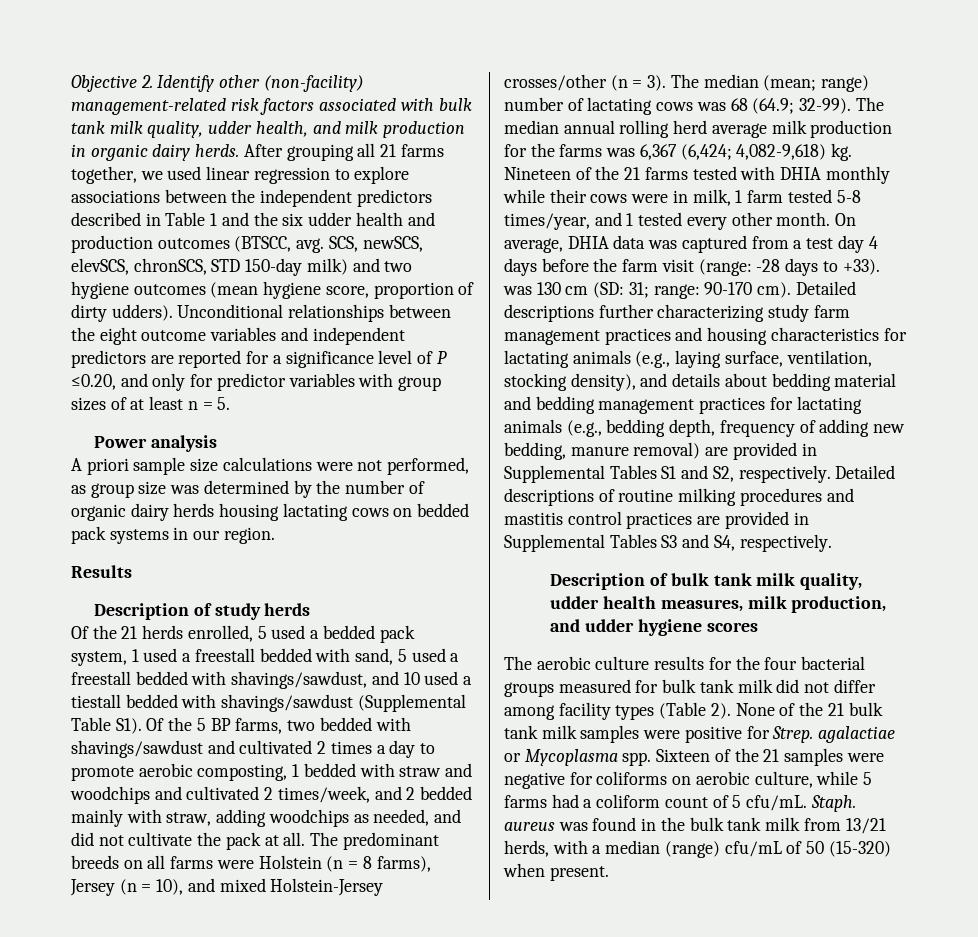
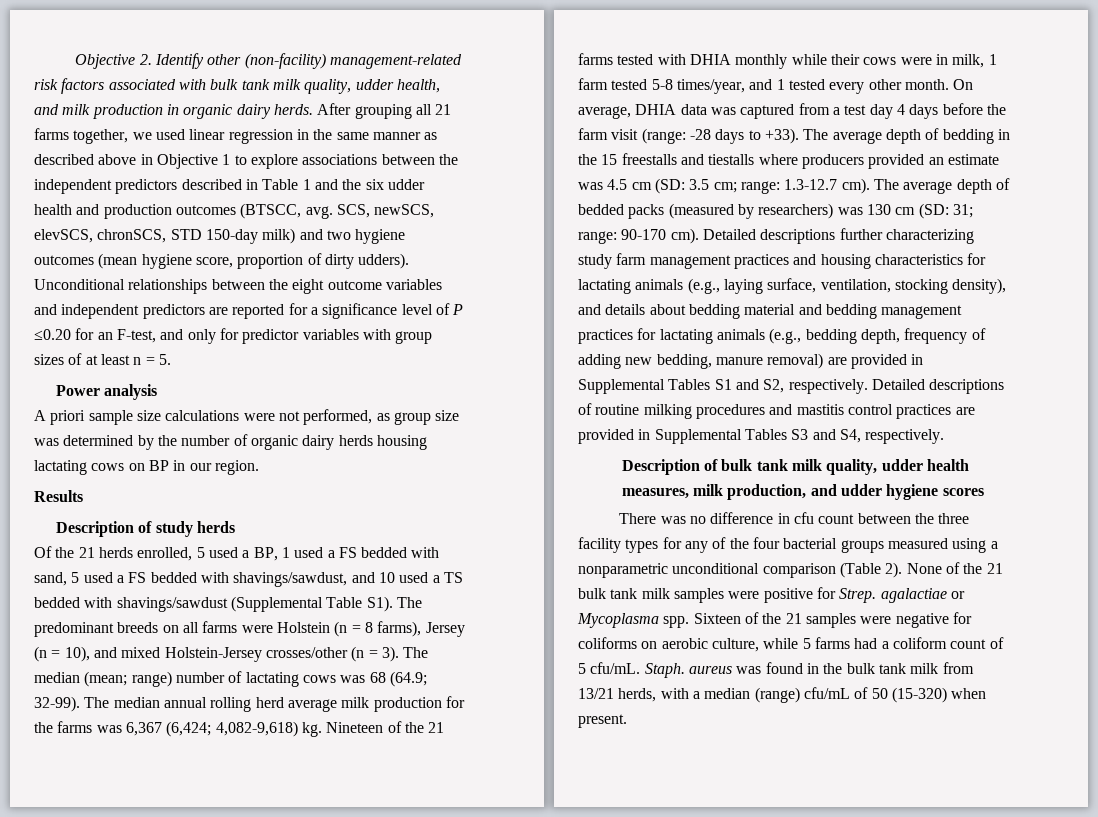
(330, 175) none -> [296,129,438,140] [34,154,231,169] in the same manner as described above in Objective 1
[71,374,116,390] ≤0.20, -> [34,328,156,343] ≤0.20 for an F-test,
[417,503,470,517] [71,526,169,544] bedded pack systems -> [148,460,169,471] BP
[322,625,415,643] [71,651,127,666] bedded pack system, -> [253,547,278,561] BP,
[194,648,255,662] freestall -> [338,547,357,558] FS
[71,671,131,685] freestall -> [128,572,147,583] FS
[71,694,121,708] tiestall -> [443,572,463,583] TS
[146,717,411,734] [71,740,436,758] [71,763,473,781] [70,786,473,804] [71,809,462,827] [71,832,306,850] Of the 5 BP farms, two bedded with shavings/sawdust and cultivated 2 times a day to promote aerobic composting, 1 bedded with straw and woodchips and cultivated 2 times/week, and 2 bedded mainly with straw, adding woodchips as needed, and did not cultivate the pack at all. -> (393, 604) none
(880, 267) none -> [803,128,1010,144] [578,153,999,169] [578,178,1010,194] [578,203,834,219] The average depth of bedding in the 15 freestalls and tiestalls where producers provided an estimate was 4.5 cm (SD: 3.5 cm; range: 1.3-12.7 cm). The average depth of bedded packs (measured by researchers)
[504,656,732,670] The aerobic culture results for -> [619,512,970,524] [578,537,727,553] There was no difference in cfu count between the three facility types for any of
[635,679,876,693] [504,702,655,720] for bulk tank milk did not differ among facility types -> [952,538,998,553] [578,563,836,578] using a nonparametric unconditional comparison

